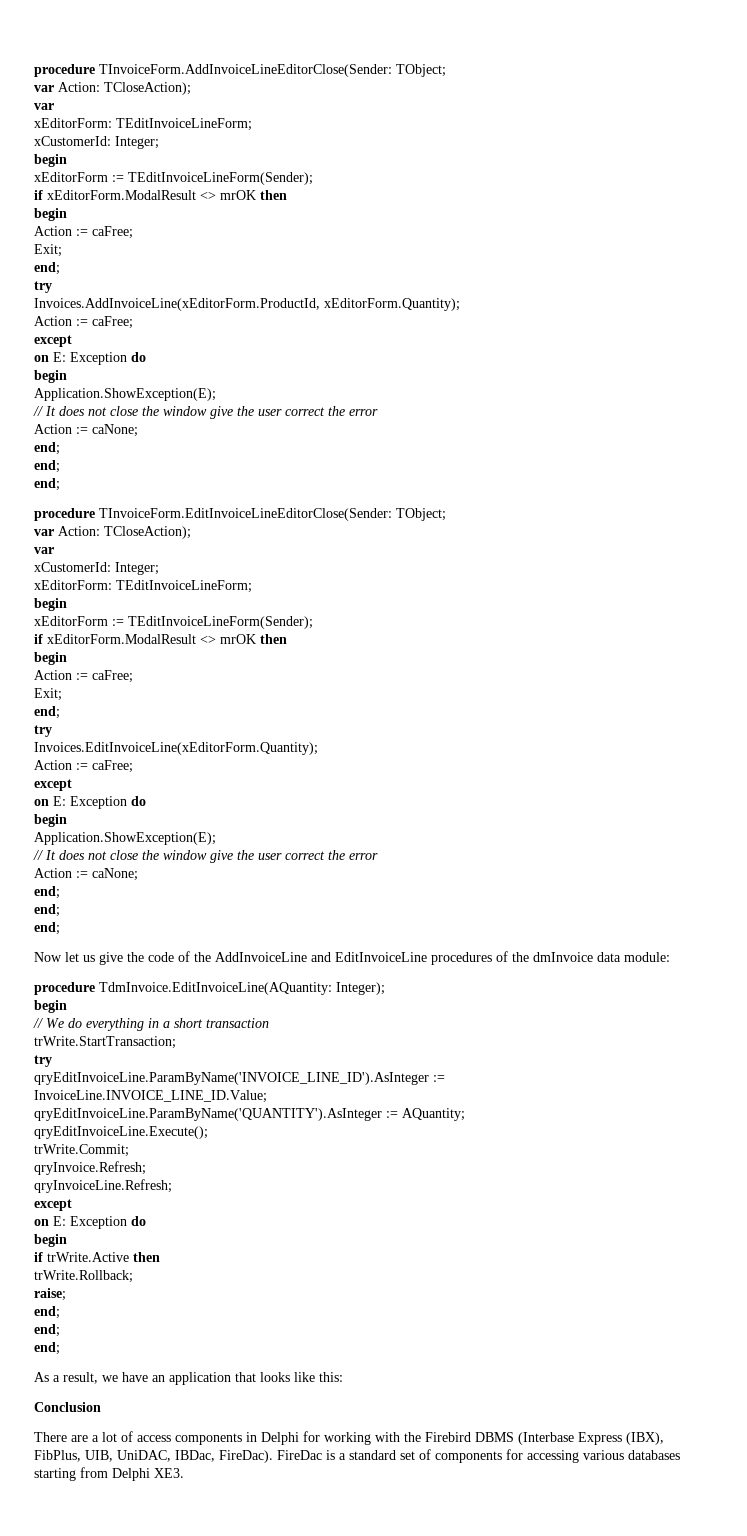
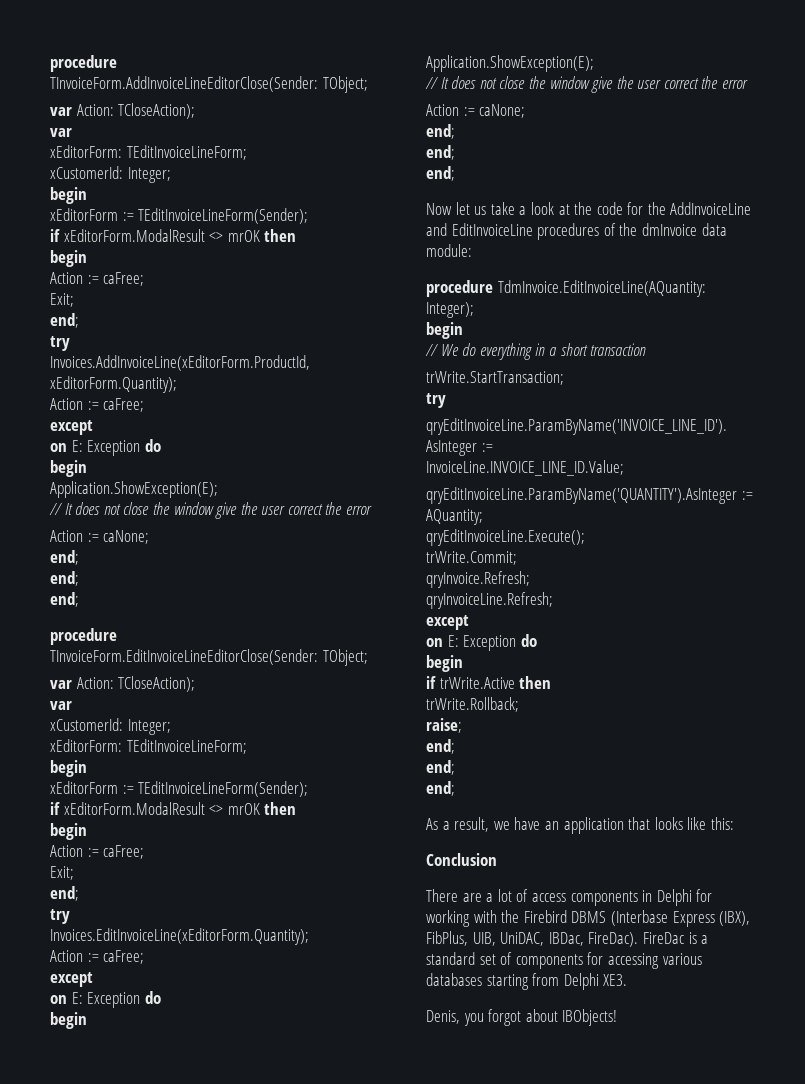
[99,952,123,965] give -> [490,202,570,215] take a look at
[178,951,190,962] of -> [627,202,644,215] for
(184, 1473) none -> [426,1009,618,1026] // Denis, you forgot about IBObjects!

